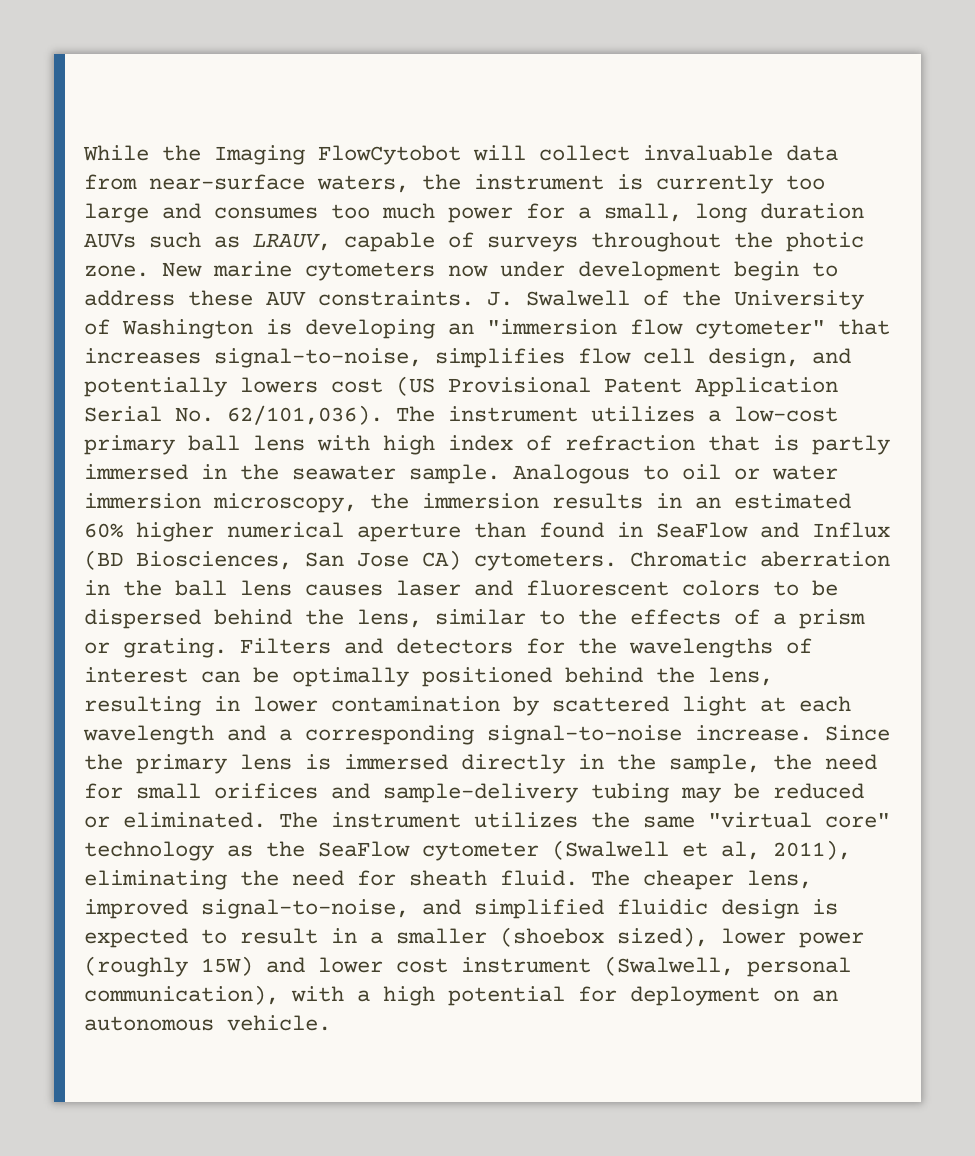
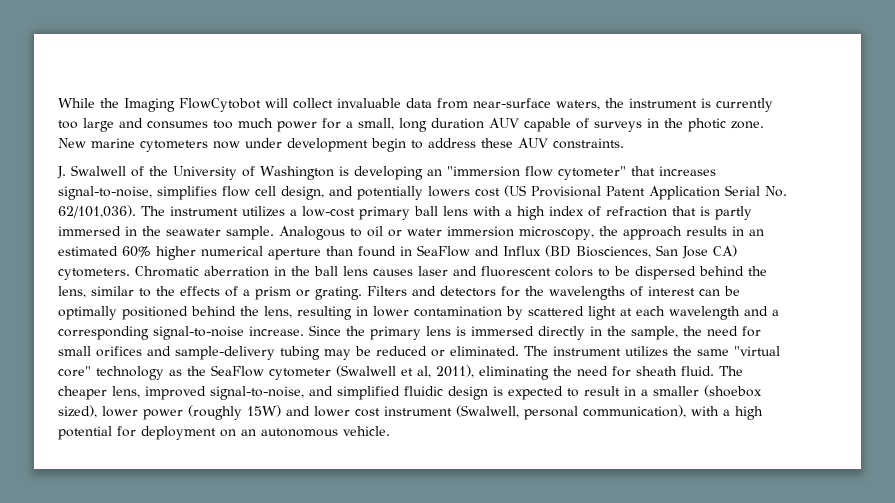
[84,232,331,251] AUVs such as LRAUV, -> [489,118,519,128] AUV
[591,232,721,252] throughout -> [647,118,659,128] in
(474, 298) none -> (624, 143) //
(370, 443) none -> [505,209,512,216] a
[422,493,539,509] immersion -> [622,226,682,240] approach

